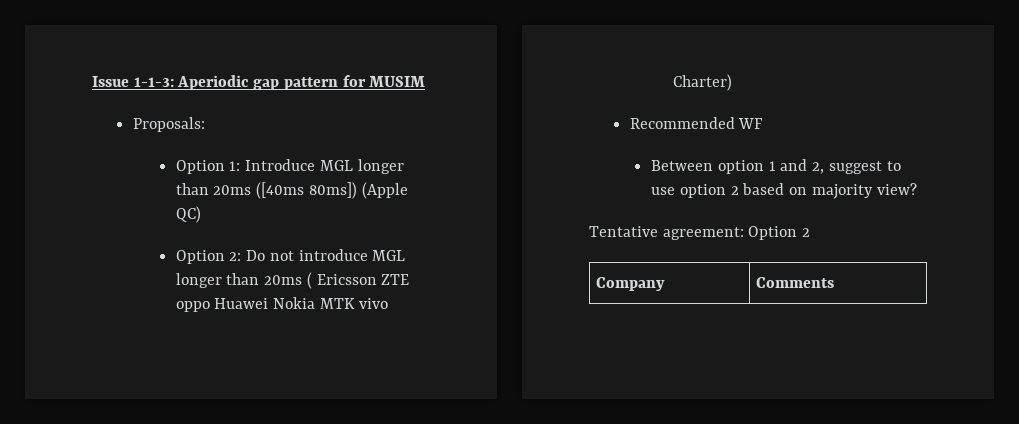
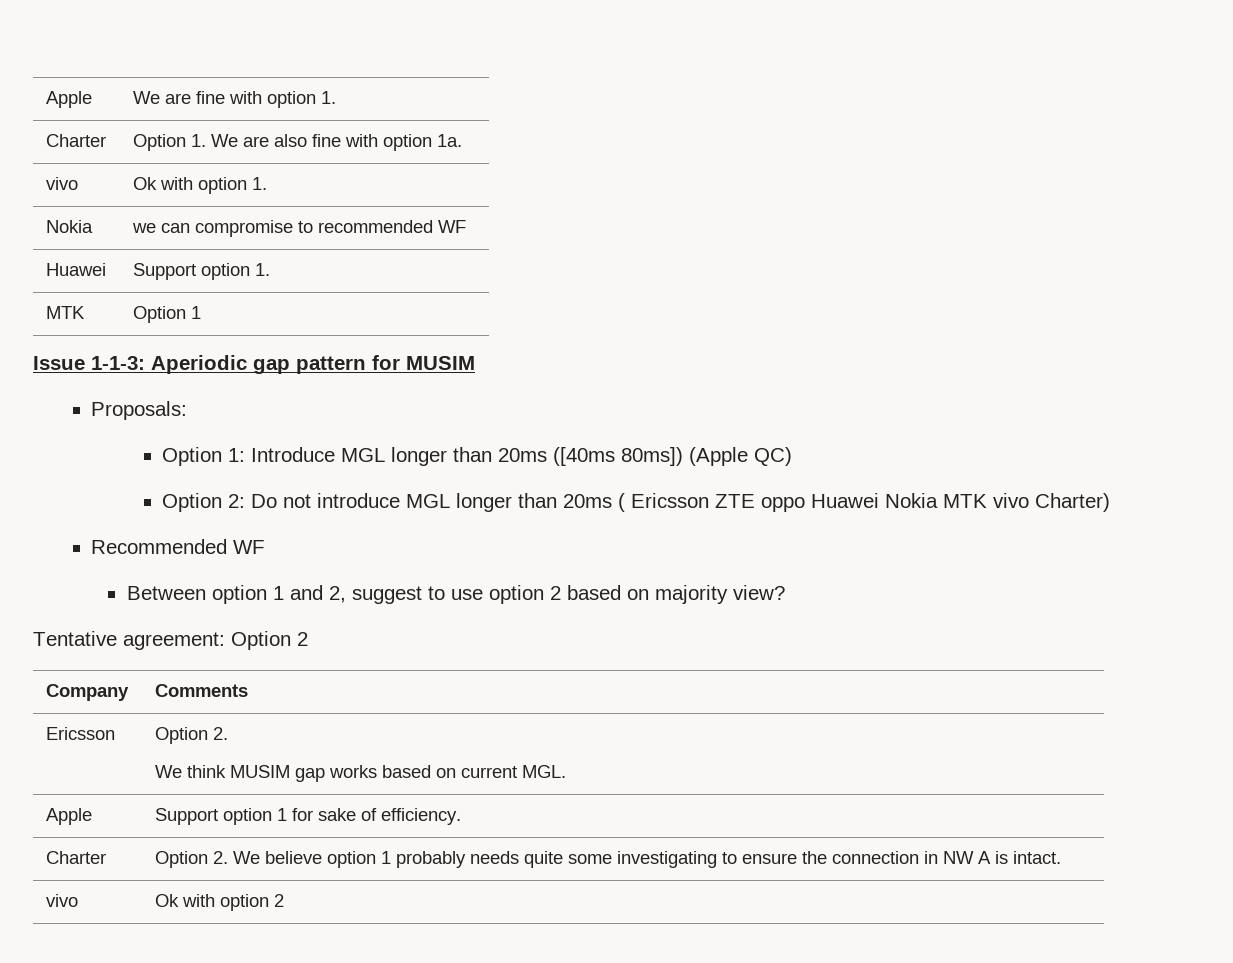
(92, 81) none -> [46,91,93,108] [133,91,337,108] [46,134,107,147] [133,134,463,151] [46,177,79,190] [133,177,268,194] [46,220,94,233] [132,220,467,237] [46,263,107,276] [133,263,271,280] [46,306,86,319] [133,306,202,323] Apple | We are fine with option 1. // Charter | Option 1. We are also fine with option 1a. // vivo | Ok with option 1. // Nokia | we can compromise to recommended WF // Huawei | Support option 1. // MTK | Option 1 //
(835, 282) none -> [46,727,116,740] [155,727,229,744] [155,765,567,782] [46,808,93,825] [155,808,462,825] [46,851,107,864] [155,851,1062,868] [46,894,79,907] [155,894,285,911] // Ericsson | Option 2. // We think MUSIM gap works based on current MGL. // Apple | Support option 1 for sake of efficiency. // Charter | Option 2. We believe option 1 probably needs quite some investigating to ensure the connection in NW A is intact. // vivo | Ok with option 2

